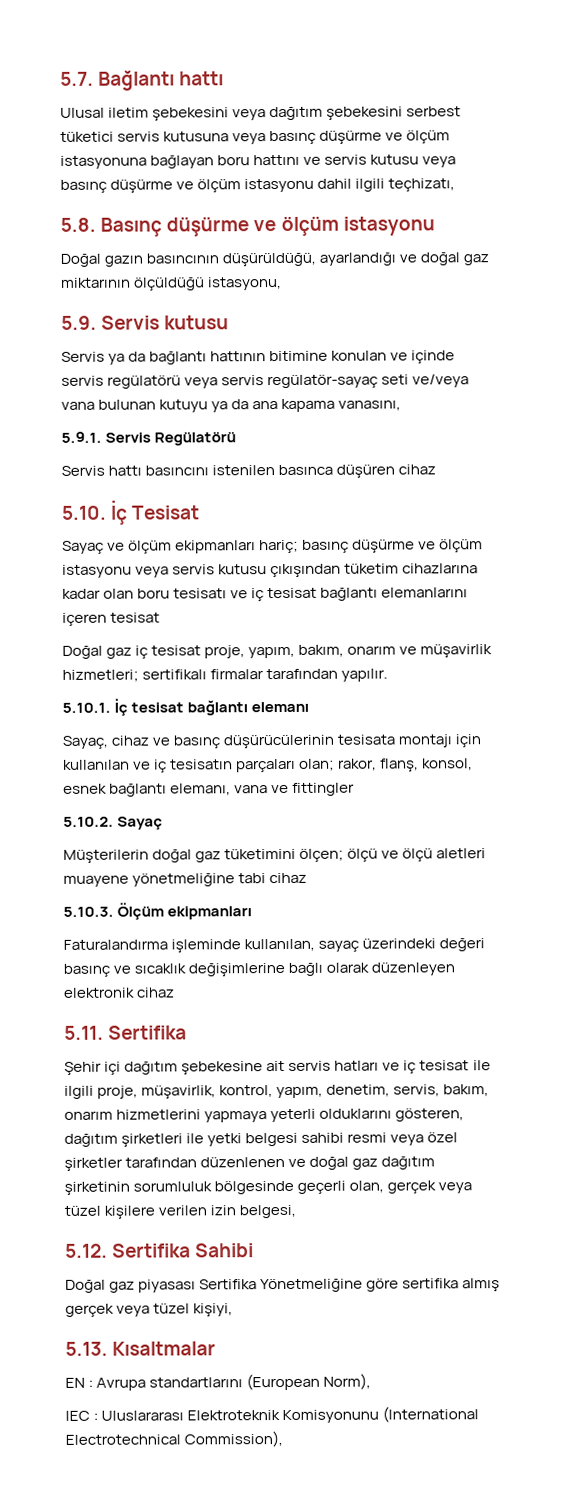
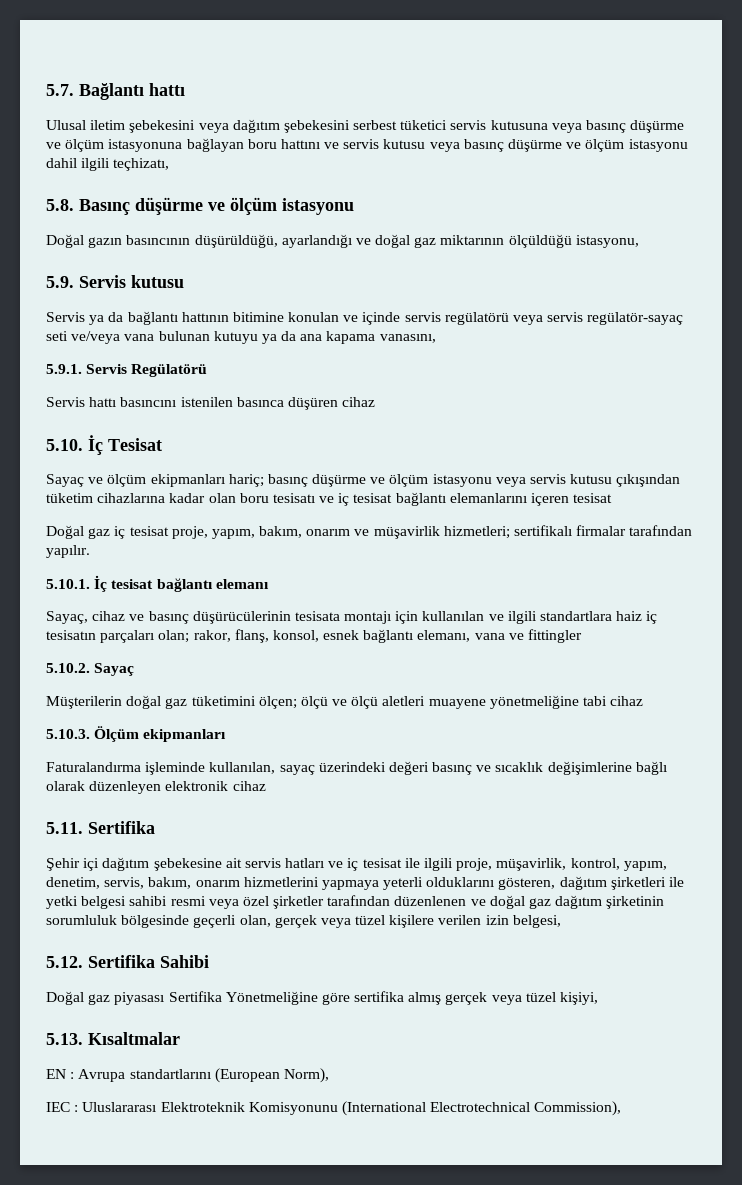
(152, 765) none -> [507,611,643,624] ilgili standartlara haiz

